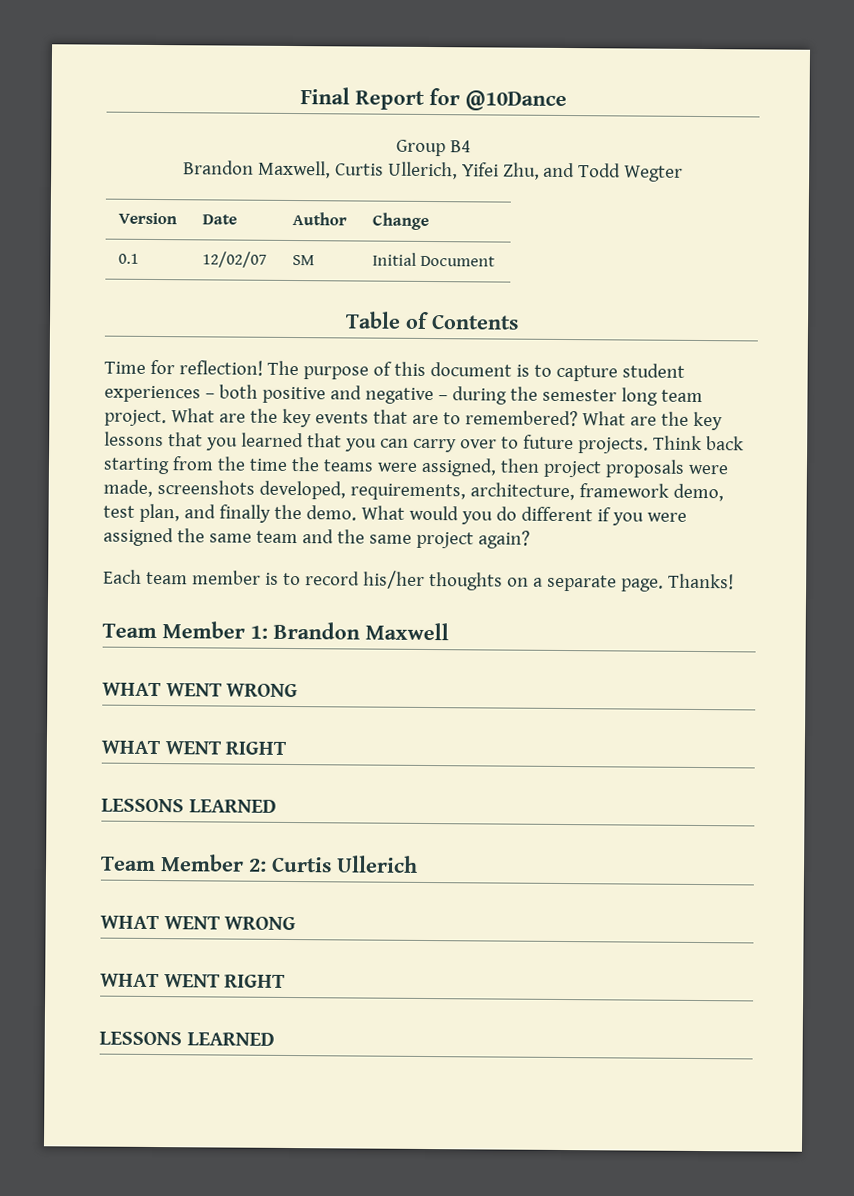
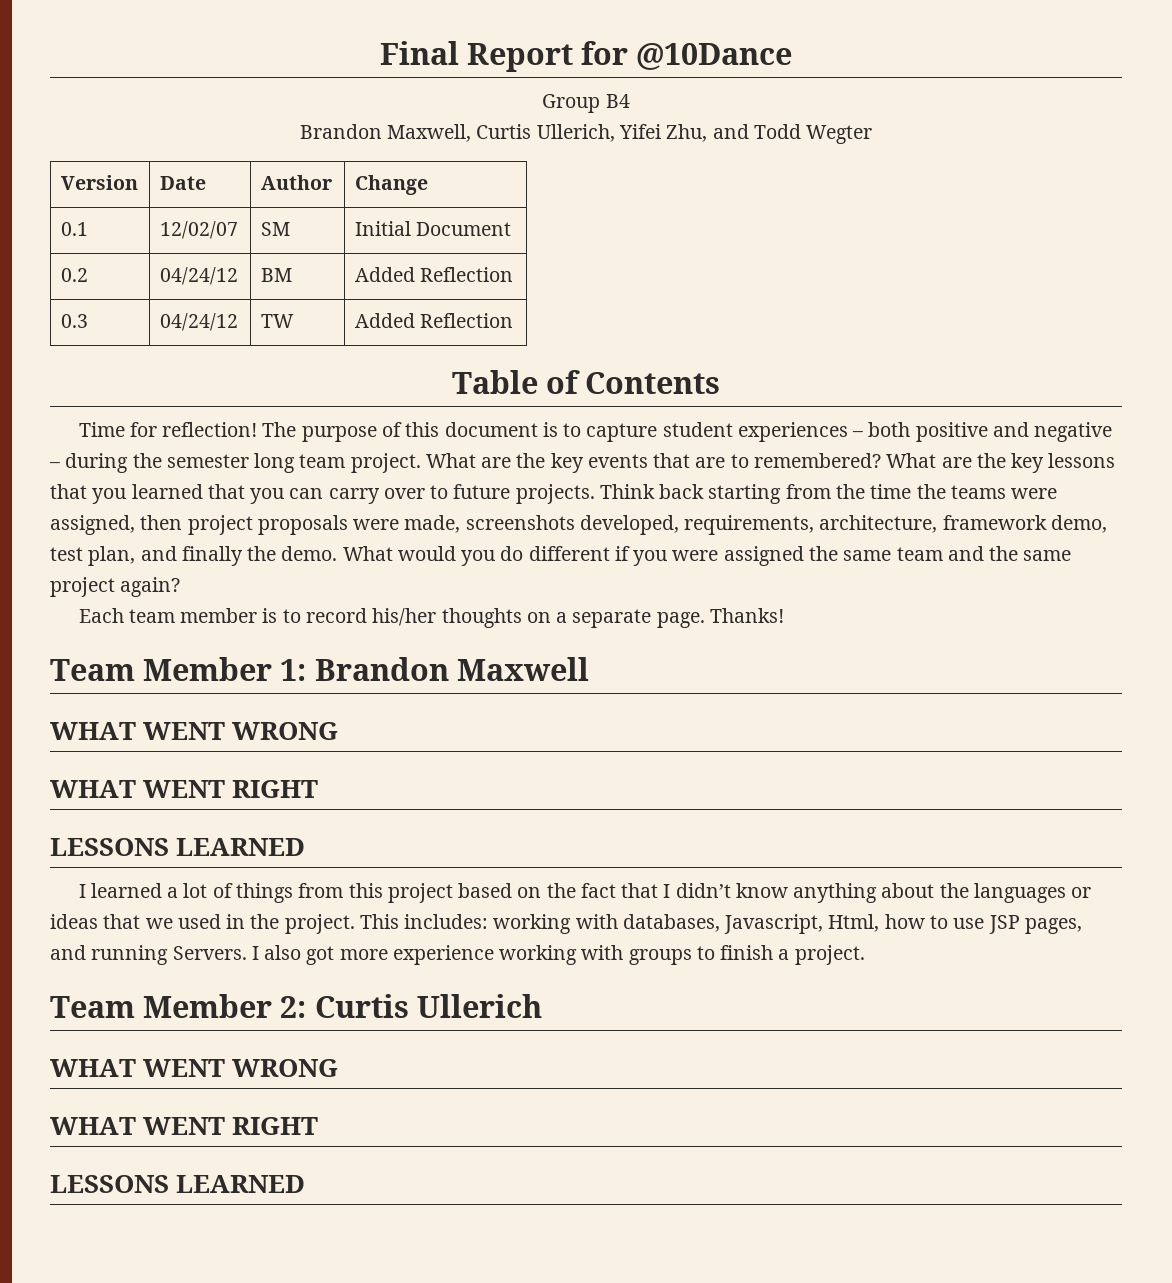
(496, 261) none -> [60,268,88,282] [159,267,238,285] [260,268,292,282] [354,267,514,282] [60,314,88,328] [159,313,238,331] [260,314,294,328] [354,313,514,328] // 0.2 | 04/24/12 | BM | Added Reflection // 0.3 | 04/24/12 | TW | Added Reflection
(277, 806) none -> [78,883,1092,903] [50,914,1082,934] [50,945,865,965] // I learned a lot of things from this project based on the fact that I didn’t know anything about the languages or ideas that we used in the project. This includes: working with databases, Javascript, Html, how to use JSP pages, and running Servers. I also got more experience working with groups to finish a project.

